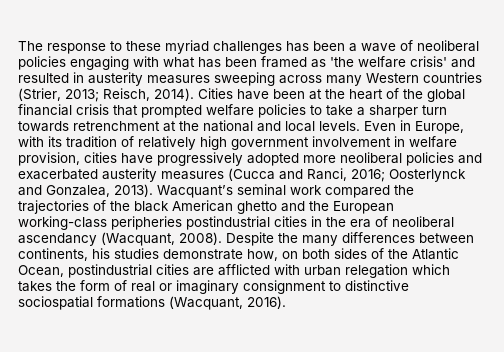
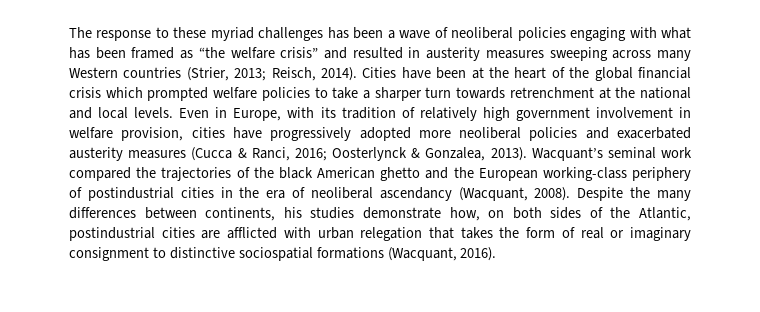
[330,56,447,68] 'the welfare crisis' -> [198,47,319,59] “the welfare crisis”
[113,105,138,116] that -> [105,87,143,98] which
[279,169,303,180] and -> [237,148,247,158] &
[18,185,42,196] and -> [411,148,421,158] &
[111,216,182,230] peripheries -> [632,167,692,181] [69,187,82,198] periphery of
[412,248,459,260] [18,265,64,277] Atlantic Ocean, -> [639,207,692,221] Atlantic,
[412,264,450,275] which -> [429,227,455,239] that

